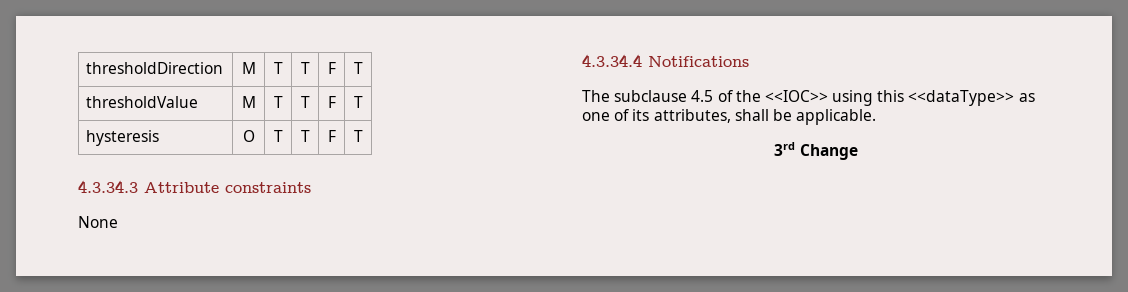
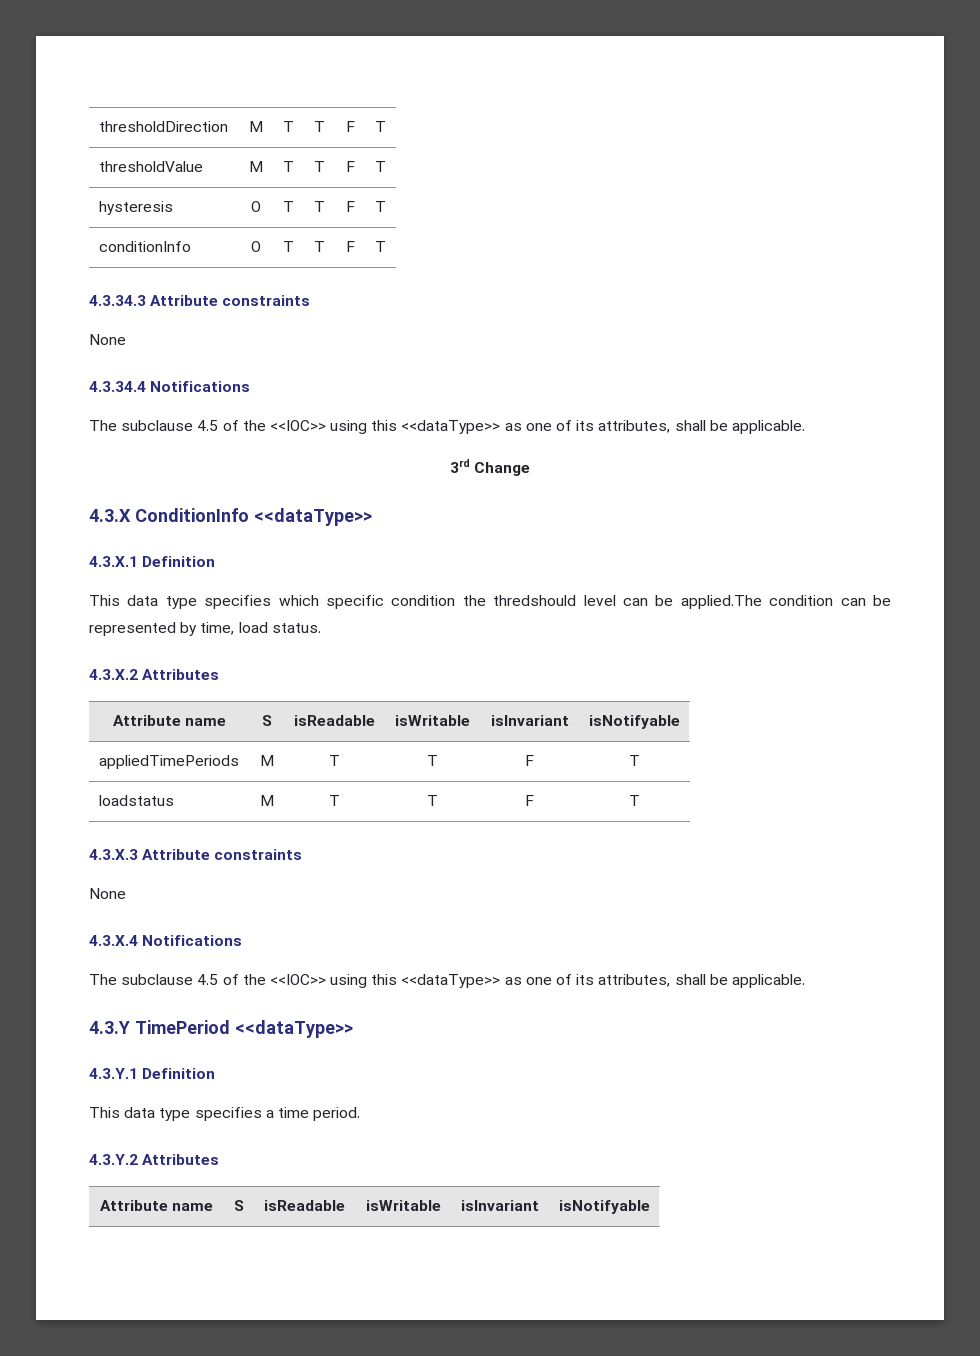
(363, 136) none -> [98,241,191,252] [250,241,261,252] [282,241,294,252] [314,241,325,252] [345,241,355,252] [374,241,386,252] // conditionInfo | O | T | T | F | T
(858, 152) none -> [89,508,372,526] [89,556,216,567] [89,595,891,609] [89,622,321,636] [89,669,220,680] [112,715,227,726] [261,715,272,726] [293,715,375,726] [395,715,470,726] [490,715,569,726] [588,715,680,729] [98,755,239,769] [259,755,274,766] [328,755,340,766] [427,755,438,766] [525,755,534,766] [628,755,640,766] [98,795,174,806] [259,795,274,806] [328,795,340,806] [427,795,438,806] [525,795,534,806] [628,795,640,806] [89,849,303,860] [89,888,126,899] [89,935,243,946] [89,974,805,988] [89,1020,353,1038] [89,1068,216,1079] [89,1107,361,1121] [89,1154,220,1165] [99,1200,214,1211] [233,1200,244,1211] [264,1200,345,1211] [365,1200,441,1211] [460,1200,539,1211] [558,1200,650,1214] // 4.3.X ConditionInfo <<dataType>> // 4.3.X.1 Definition // This data type specifies which specific condition the thredshould level can be applied.The condition can be represented by time, load status. // 4.3.X.2 Attributes // Attribute name | S | isReadable | isWritable | isInvariant | isNotifyable // appliedTimePeriods | M | T | T | F | T // loadstatus | M | T | T | F | T // 4.3.X.3 Attribute constraints // None // 4.3.X.4 Notifications // The subclause 4.5 of the <<IOC>> using this <<dataType>> as one of its attributes, shall be applicable. // 4.3.Y TimePeriod <<dataType>> // 4.3.Y.1 Definition // This data type specifies a time period. // 4.3.Y.2 Attributes // Attribute name | S | isReadable | isWritable | isInvariant | isNotifyable

